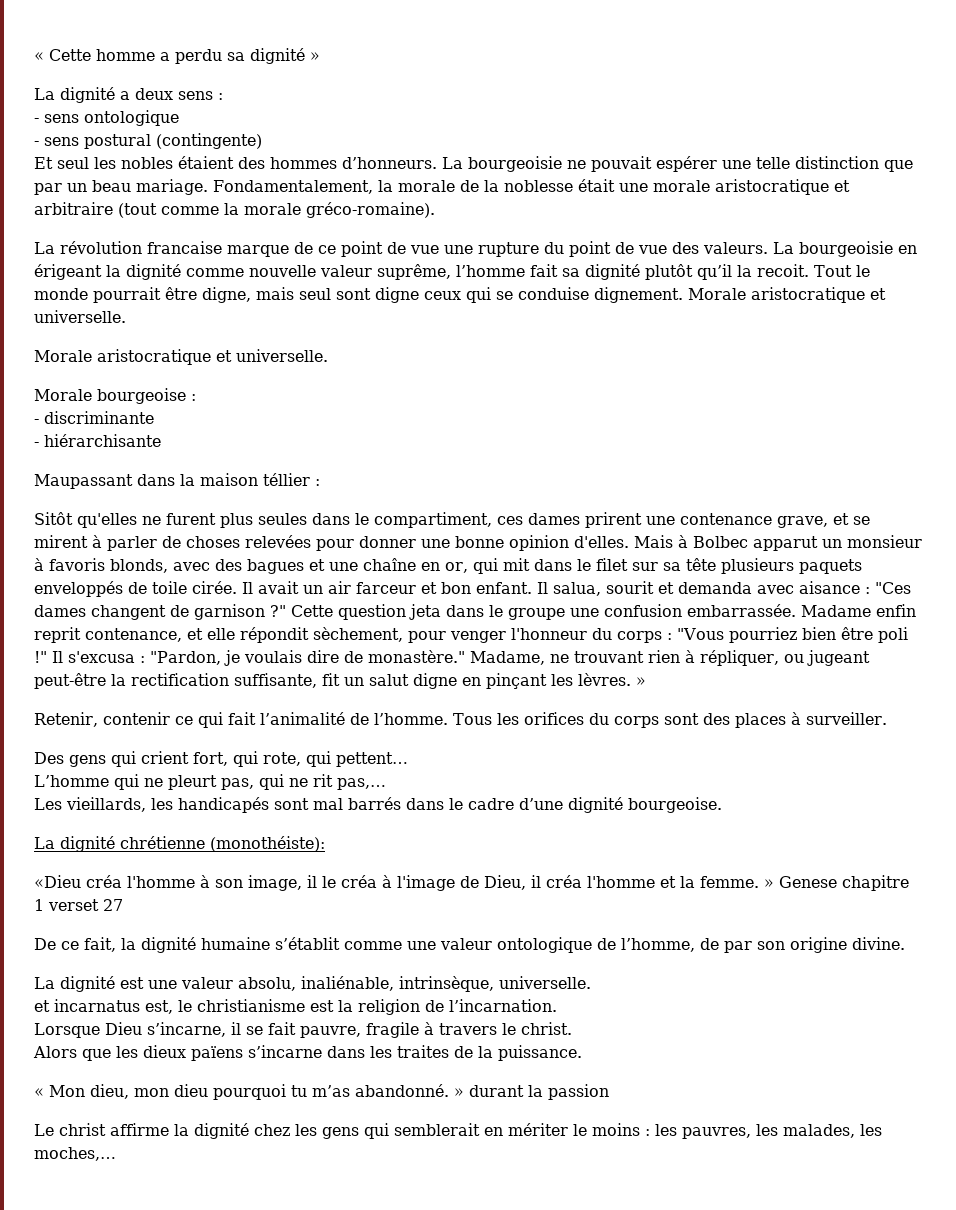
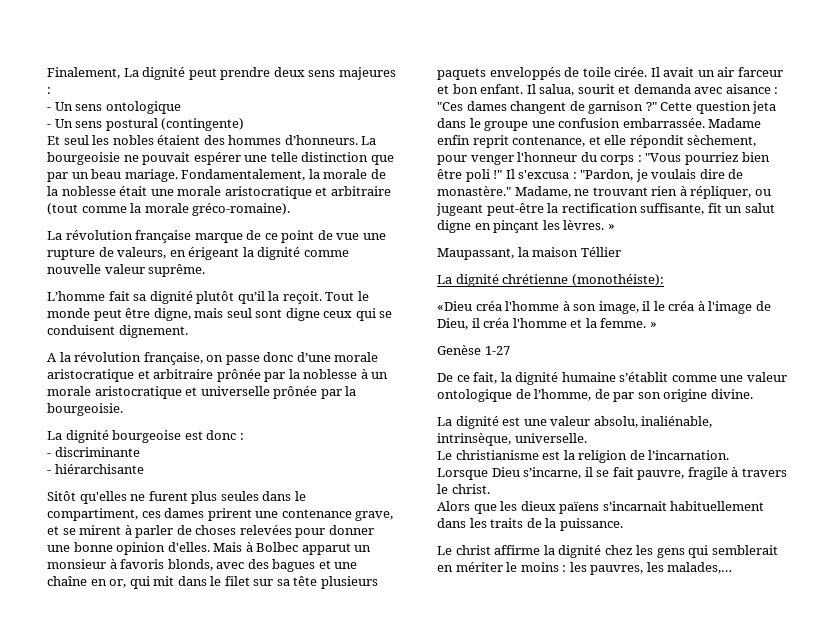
[34,48,320,64] [34,87,130,103] « Cette homme a perdu sa dignité » // La dignité a -> [47,67,271,80] Finalement, La dignité peut prendre
[218,93,223,100] [34,118,39,123] : // - -> [338,67,396,80] [47,87,51,94] [47,102,73,111] majeures : // - Un
(39, 143) none -> [54,119,73,128] Un
[147,241,222,254] francaise -> [135,230,192,243] française
[544,241,893,257] du point de vue des valeurs. La bourgeoisie -> [98,247,167,259] de valeurs,
[377,264,525,280] suprême, l’homme -> [148,264,206,277] [47,291,105,301] suprême. // L’homme
[757,264,809,277] recoit. -> [282,291,322,304] reçoit.
[93,287,161,303] pourrait -> [93,309,122,321] peut
[518,287,589,300] conduise -> [47,325,115,335] conduisent
[688,287,886,303] [34,310,126,323] [34,349,328,365] [34,388,186,404] Morale aristocratique et universelle. // Morale aristocratique et universelle. // Morale bourgeoise -> [47,352,379,365] [47,369,389,382] [47,386,357,399] [47,403,123,416] [47,430,237,443] // A la révolution française, on passe donc d’une morale aristocratique et arbitraire prônée par la noblesse à un morale aristocratique et universelle prônée par la bourgeoisie. // La dignité bourgeoise est donc
[34,473,320,489] // Maupassant dans la maison téllier : -> (144, 469) none
[34,712,887,728] [34,751,408,767] [34,774,386,790] [34,797,722,813] Retenir, contenir ce qui fait l’animalité de l’homme. Tous les orifices du corps sont des places à surveiller. // Des gens qui crient fort, qui rote, qui pettent… // L’homme qui ne pleurt pas, qui ne rit pas,… // Les vieillards, les handicapés sont mal barrés dans le cadre d’une dignité bourgeoise. -> [437,247,621,260] Maupassant, la maison Téllier
[779,875,909,891] [34,899,123,911] Genese chapitre 1 verset 27 -> [437,345,510,355] // Genèse 1-27
[34,999,192,1014] et incarnatus est, le -> [437,451,452,460] Le
[248,1045,322,1058] s’incarne -> [602,501,765,511] s’incarnait habituellement
[397,1045,449,1058] traites -> [490,518,524,528] traits
[34,1084,609,1100] // « Mon dieu, mon dieu pourquoi tu m’as abandonné. » durant la passion -> (623, 524) none
[783,1124,882,1138] [34,1147,116,1161] malades, les moches,… -> [667,562,733,574] malades,…

